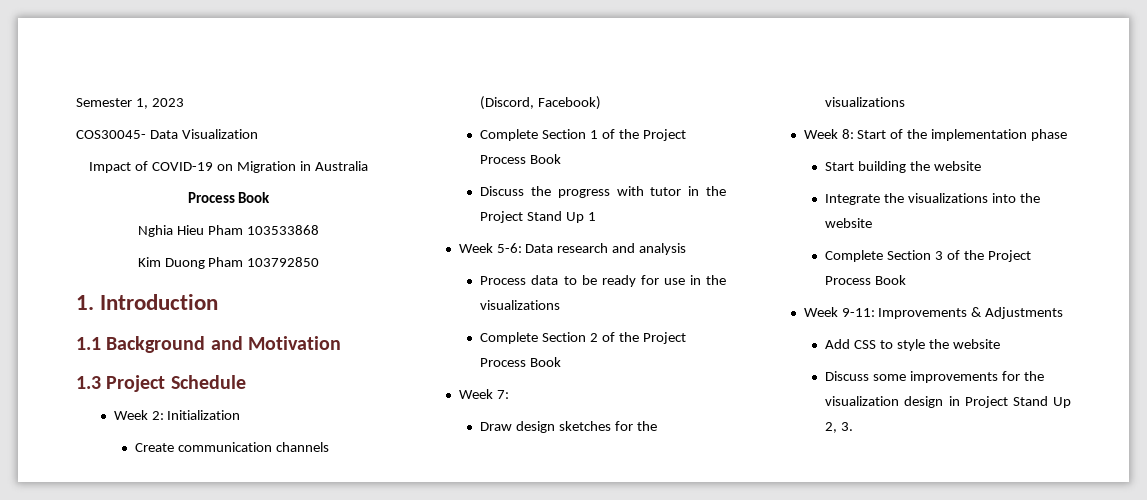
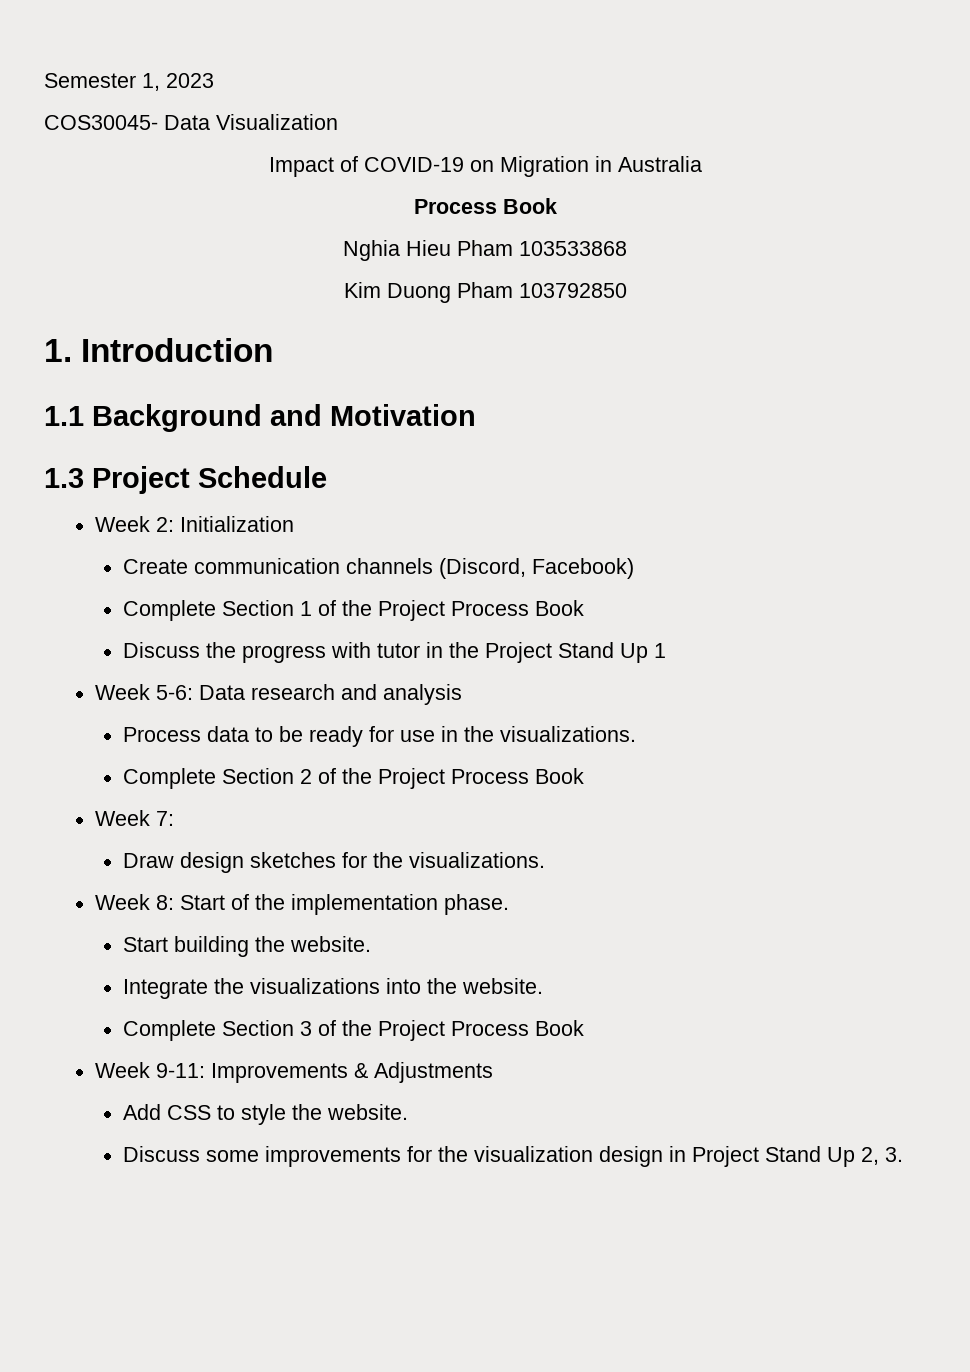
[480,300,561,310] visualizations -> [500,726,637,742] visualizations.
[825,97,906,107] visualizations -> [409,852,546,868] visualizations.
[1031,129,1068,141] phase -> [444,894,510,915] phase.
[934,161,982,171] website -> [290,936,372,952] website.
[825,218,873,228] website -> [462,978,544,994] website.
[952,339,1000,349] website -> [327,1104,409,1120] website.

